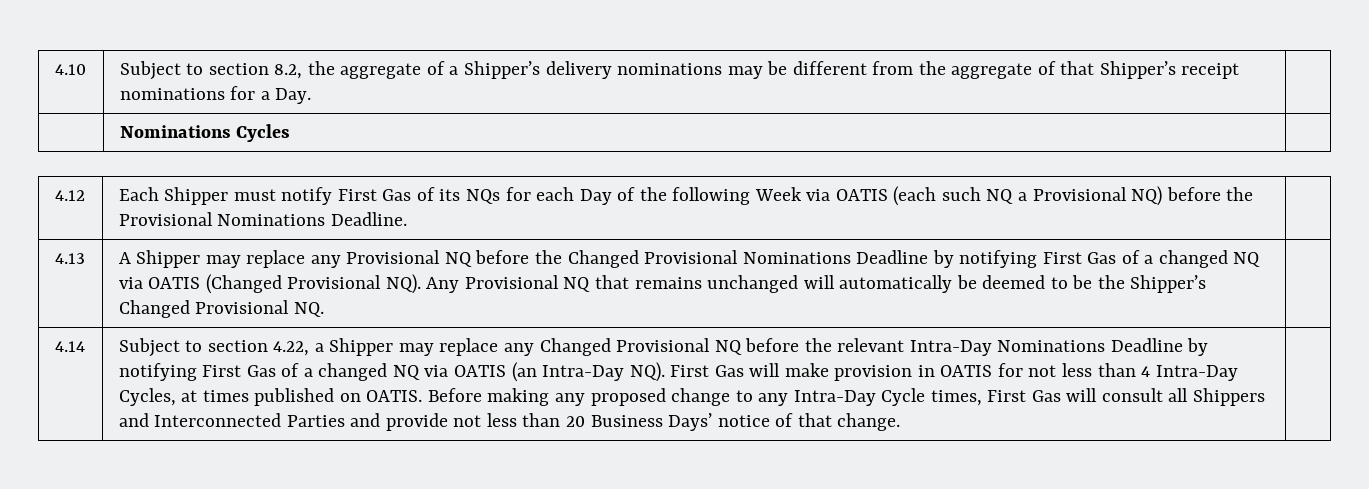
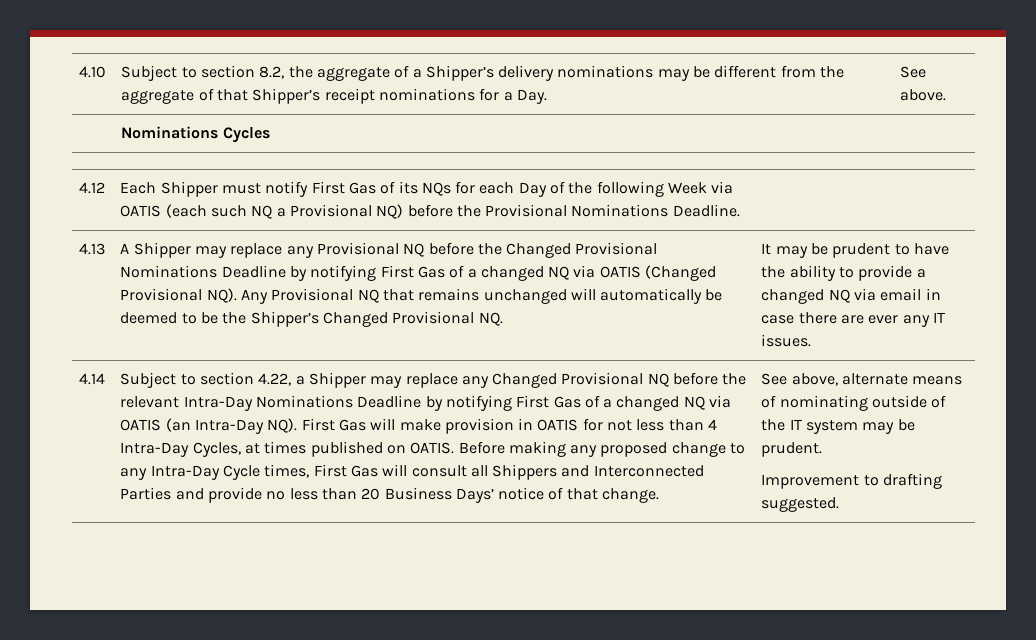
(312, 96) none -> [900,66,927,78] [900,89,947,101] See above.
(324, 309) none -> [761,243,949,258] [761,265,926,281] [761,288,941,304] [761,312,945,327] [761,334,812,347] It may be prudent to have the ability to provide a changed NQ via email in case there are ever any IT issues.
[453,415,482,427] not -> [266,491,286,500] no
(901, 422) none -> [761,373,963,386] [761,395,947,411] [761,419,915,434] [761,442,823,457] [761,473,942,489] [761,497,840,512] See above, alternate means of nominating outside of the IT system may be prudent. // Improvement to drafting suggested.

